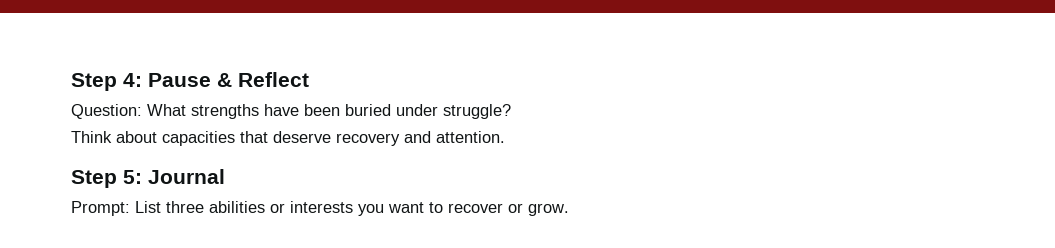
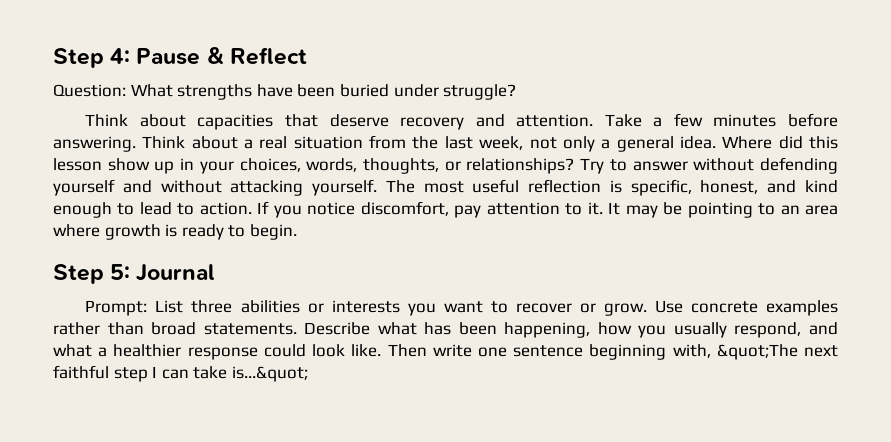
(505, 137) none -> [604,113,838,127] [53,135,839,152] [53,157,838,174] [53,179,838,196] [53,201,839,218] [53,224,297,240] Take a few minutes before answering. Think about a real situation from the last week, not only a general idea. Where did this lesson show up in your choices, words, thoughts, or relationships? Try to answer without defending yourself and without attacking yourself. The most useful reflection is specific, honest, and kind enough to lead to action. If you notice discomfort, pay attention to it. It may be pointing to an area where growth is ready to begin.
(569, 209) none -> [654,300,838,316] [53,322,839,338] [53,344,838,360] [53,365,308,382] Use concrete examples rather than broad statements. Describe what has been happening, how you usually respond, and what a healthier response could look like. Then write one sentence beginning with, &quot;The next faithful step I can take is...&quot;

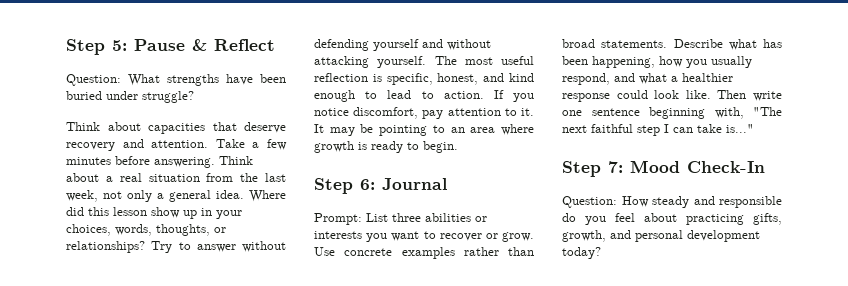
[53,48,131,68] Step 4: -> [66,39,127,55] Step 5:
[110,264,131,280] 5: -> [360,179,375,190] 6:
[716,344,798,360] &quot;The -> [753,107,782,116] "The
[231,366,308,382] is...&quot; -> [726,124,754,133] [562,160,765,177] [562,196,782,208] [562,213,782,225] [562,230,760,242] [562,247,601,259] is..." // Step 7: Mood Check-In // Question: How steady and responsible do you feel about practicing gifts, growth, and personal development today?

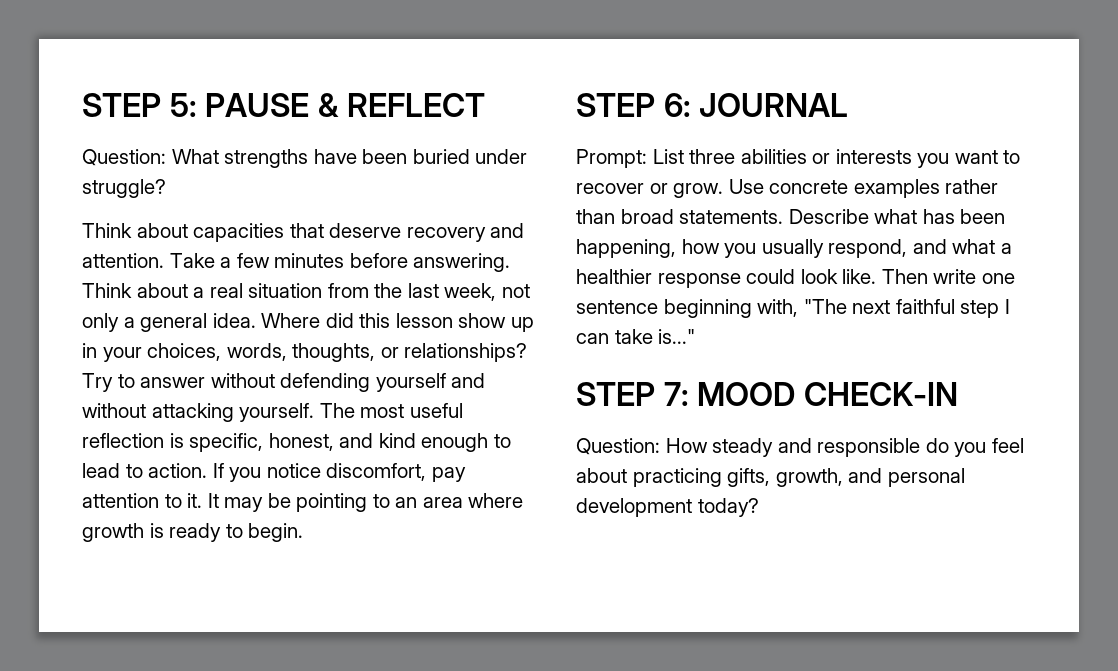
[66,39,275,55] Step 5: Pause & Reflect -> [82,93,485,117] STEP 5: PAUSE & REFLECT
[314,178,447,194] Step 6: Journal -> [576,93,849,117] STEP 6: JOURNAL
[562,160,765,177] Step 7: Mood Check-In -> [576,382,958,406] STEP 7: MOOD CHECK-IN

